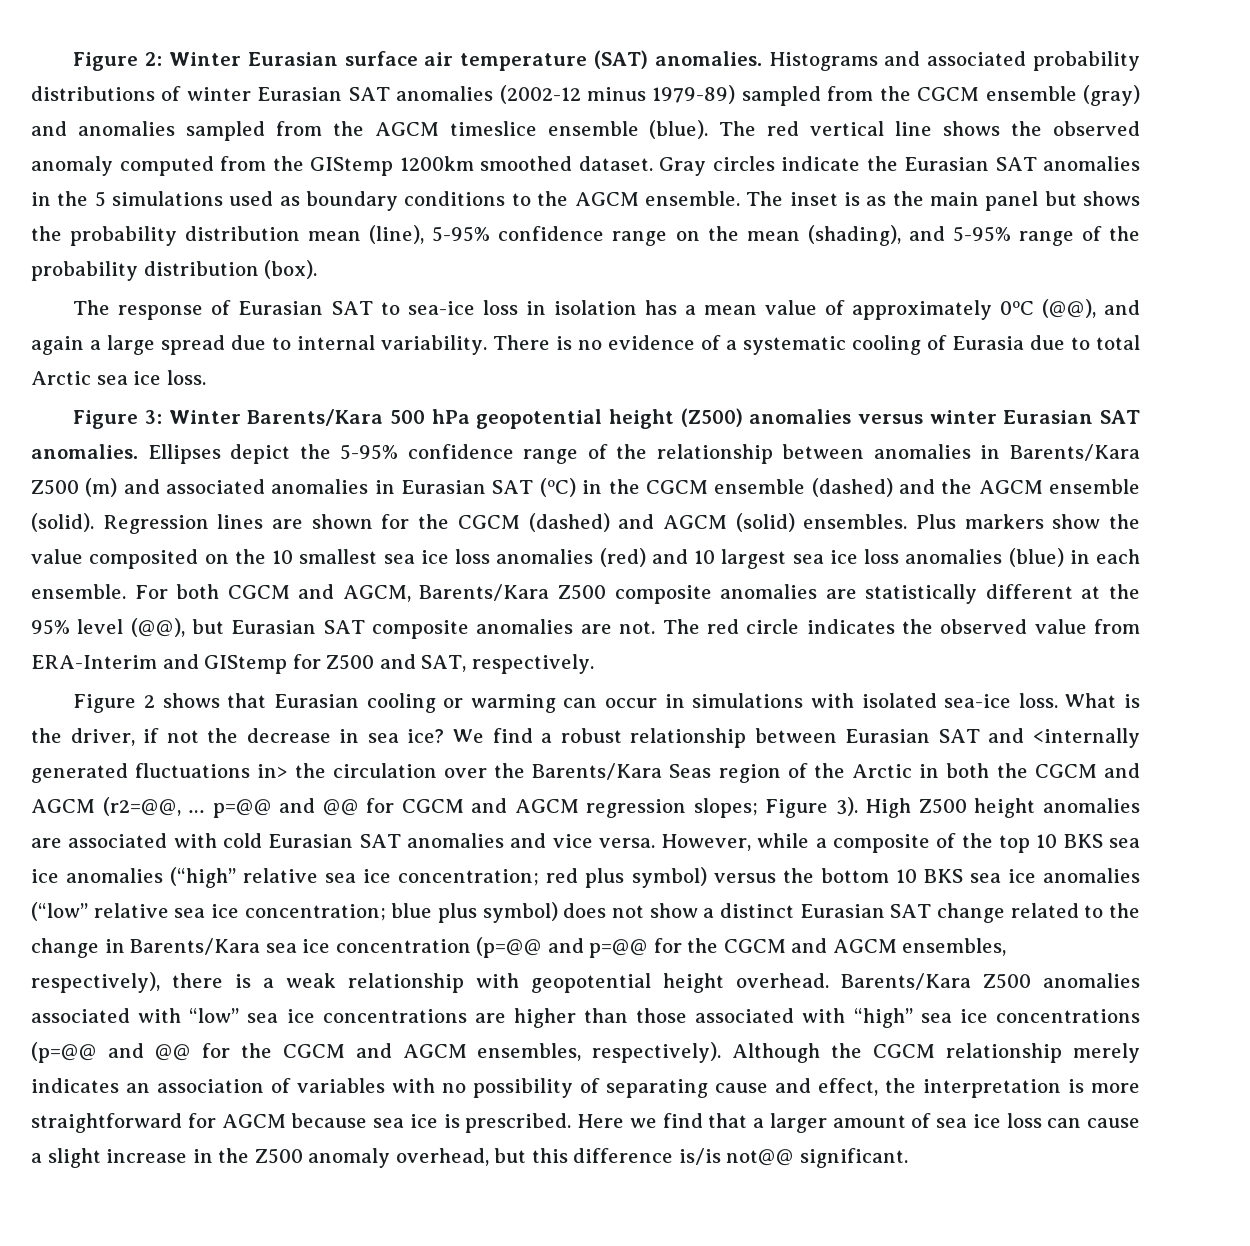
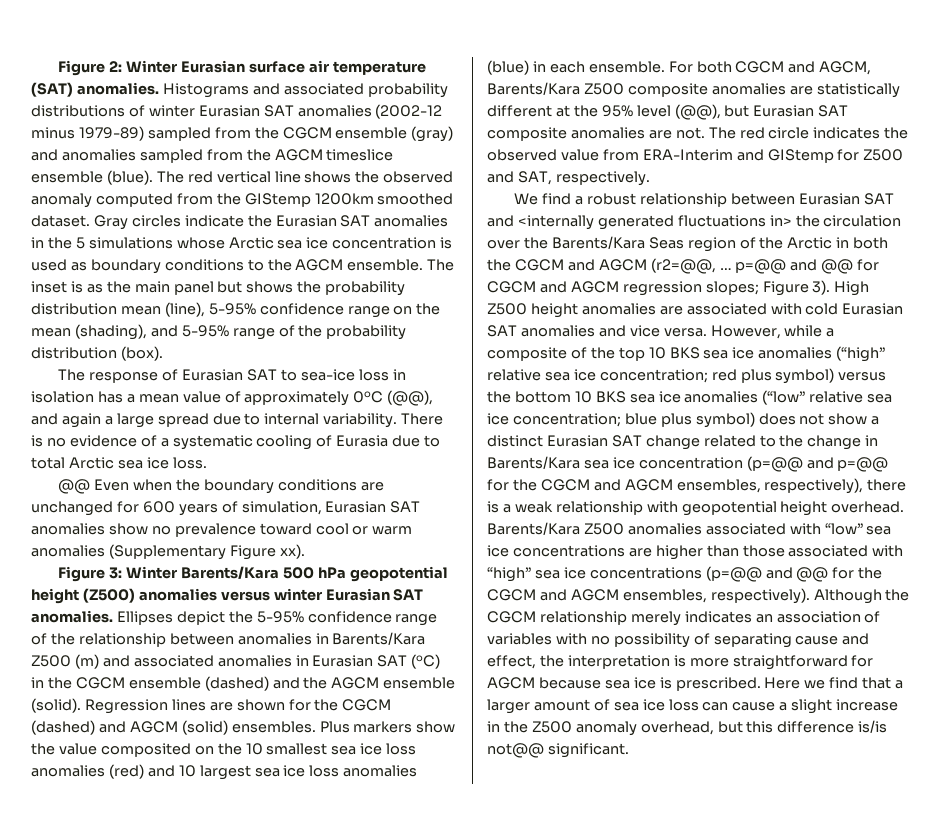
(224, 198) none -> [176,237,453,249] whose Arctic sea ice concentration is
(206, 377) none -> [58,479,384,494] [31,501,421,516] [31,523,413,537] [31,544,305,560] // @@ Even when the boundary conditions are unchanged for 600 years of simulation, Eurasian SAT anomalies show no prevalence toward cool or warm anomalies (Supplementary Figure xx).
[73,693,1140,713] [31,728,445,746] Figure 2 shows that Eurasian cooling or warming can occur in simulations with isolated sea-ice loss. What is the driver, if not the decrease in sea ice? -> (650, 178) none

